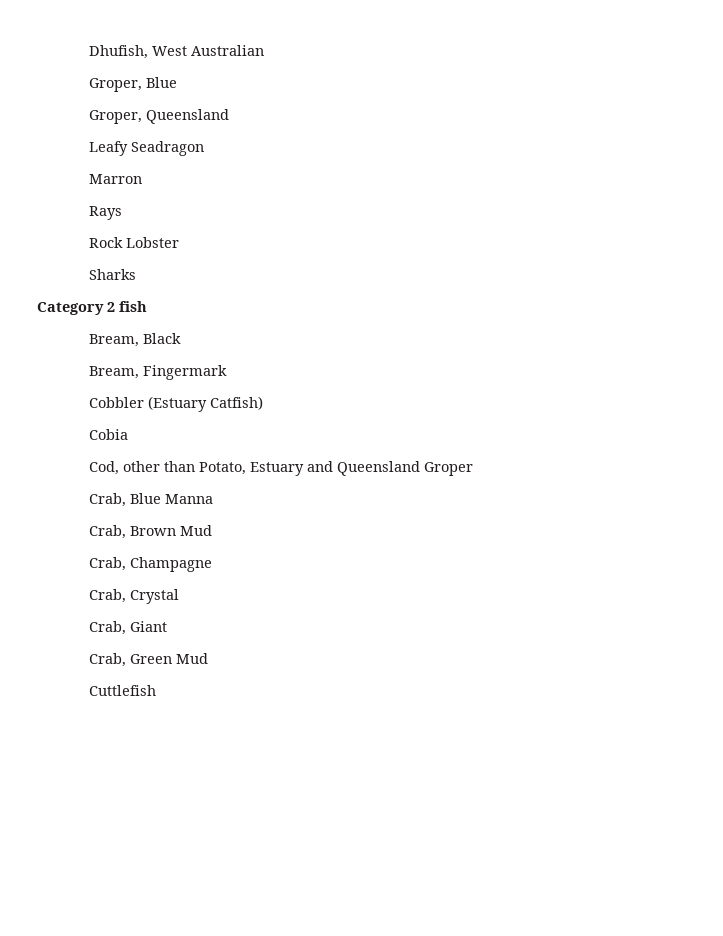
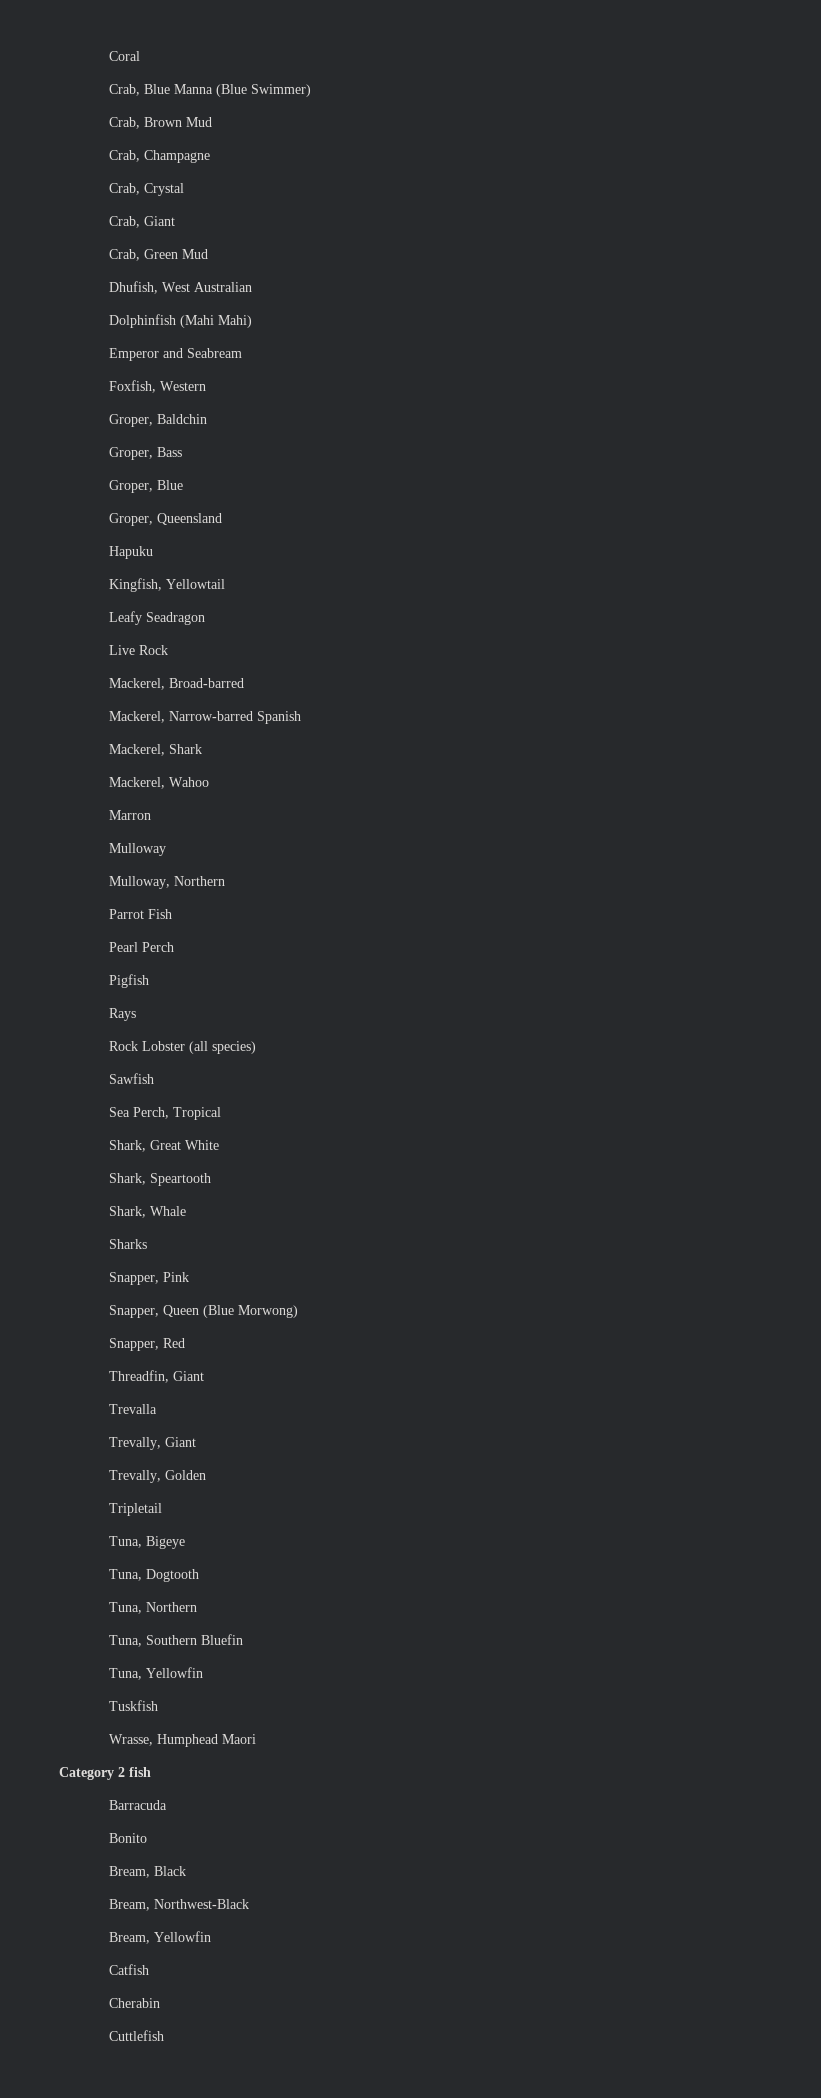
[88,45,264,59] [88,77,177,92] [88,109,229,124] [88,141,204,156] [88,174,142,184] [88,206,122,220] [88,237,179,248] [88,269,136,280] [37,301,147,315] [88,333,181,347] [88,365,227,380] [88,396,263,412] [88,429,128,440] [88,461,473,476] Dhufish, West Australian // Groper, Blue // Groper, Queensland // Leafy Seadragon // Marron // Rays // Rock Lobster // Sharks // Category 2 fish // Bream, Black // Bream, Fingermark // Cobbler (Estuary Catfish) // Cobia // Cod, other than Potato, Estuary and Queensland Groper -> [108,51,140,61] Coral
(213, 499) none -> [215,84,311,97] (Blue Swimmer)
(208, 658) none -> [108,281,252,294] [108,314,252,328] [108,348,242,361] [108,380,206,393] [108,414,207,427] [108,447,182,460] [108,480,183,493] [108,513,222,526] [108,546,153,559] [108,578,225,592] [108,611,205,625] [108,645,168,655] [108,678,244,690] [108,711,301,724] [108,744,202,756] [108,777,209,789] [108,810,151,820] [108,843,166,856] [108,876,225,889] [108,909,172,919] [108,942,174,952] [108,974,149,988] [108,1008,136,1021] [108,1041,256,1054] [108,1073,154,1084] [108,1107,221,1120] [108,1140,219,1152] [108,1173,211,1186] [108,1206,186,1218] [108,1239,147,1249] [108,1272,189,1285] [108,1305,298,1318] [108,1338,185,1351] [108,1370,204,1383] [108,1404,157,1414] [108,1437,196,1450] [108,1470,206,1483] [108,1503,162,1516] [108,1536,185,1549] [108,1569,199,1582] [108,1602,197,1614] [108,1634,243,1647] [108,1667,203,1680] [108,1700,158,1711] [108,1734,256,1747] [59,1767,151,1780] [108,1800,167,1810] [108,1833,147,1843] [108,1866,186,1878] [108,1899,249,1911] [108,1931,211,1944] [108,1964,149,1975] [108,1998,160,2008] // Dhufish, West Australian // Dolphinfish (Mahi Mahi) // Emperor and Seabream // Foxfish, Western // Groper, Baldchin // Groper, Bass // Groper, Blue // Groper, Queensland // Hapuku // Kingfish, Yellowtail // Leafy Seadragon // Live Rock // Mackerel, Broad-barred // Mackerel, Narrow-barred Spanish // Mackerel, Shark // Mackerel, Wahoo // Marron // Mulloway // Mulloway, Northern // Parrot Fish // Pearl Perch // Pigfish // Rays // Rock Lobster (all species) // Sawfish // Sea Perch, Tropical // Shark, Great White // Shark, Speartooth // Shark, Whale // Sharks // Snapper, Pink // Snapper, Queen (Blue Morwong) // Snapper, Red // Threadfin, Giant // Trevalla // Trevally, Giant // Trevally, Golden // Tripletail // Tuna, Bigeye // Tuna, Dogtooth // Tuna, Northern // Tuna, Southern Bluefin // Tuna, Yellowfin // Tuskfish // Wrasse, Humphead Maori // Category 2 fish // Barracuda // Bonito // Bream, Black // Bream, Northwest-Black // Bream, Yellowfin // Catfish // Cherabin

